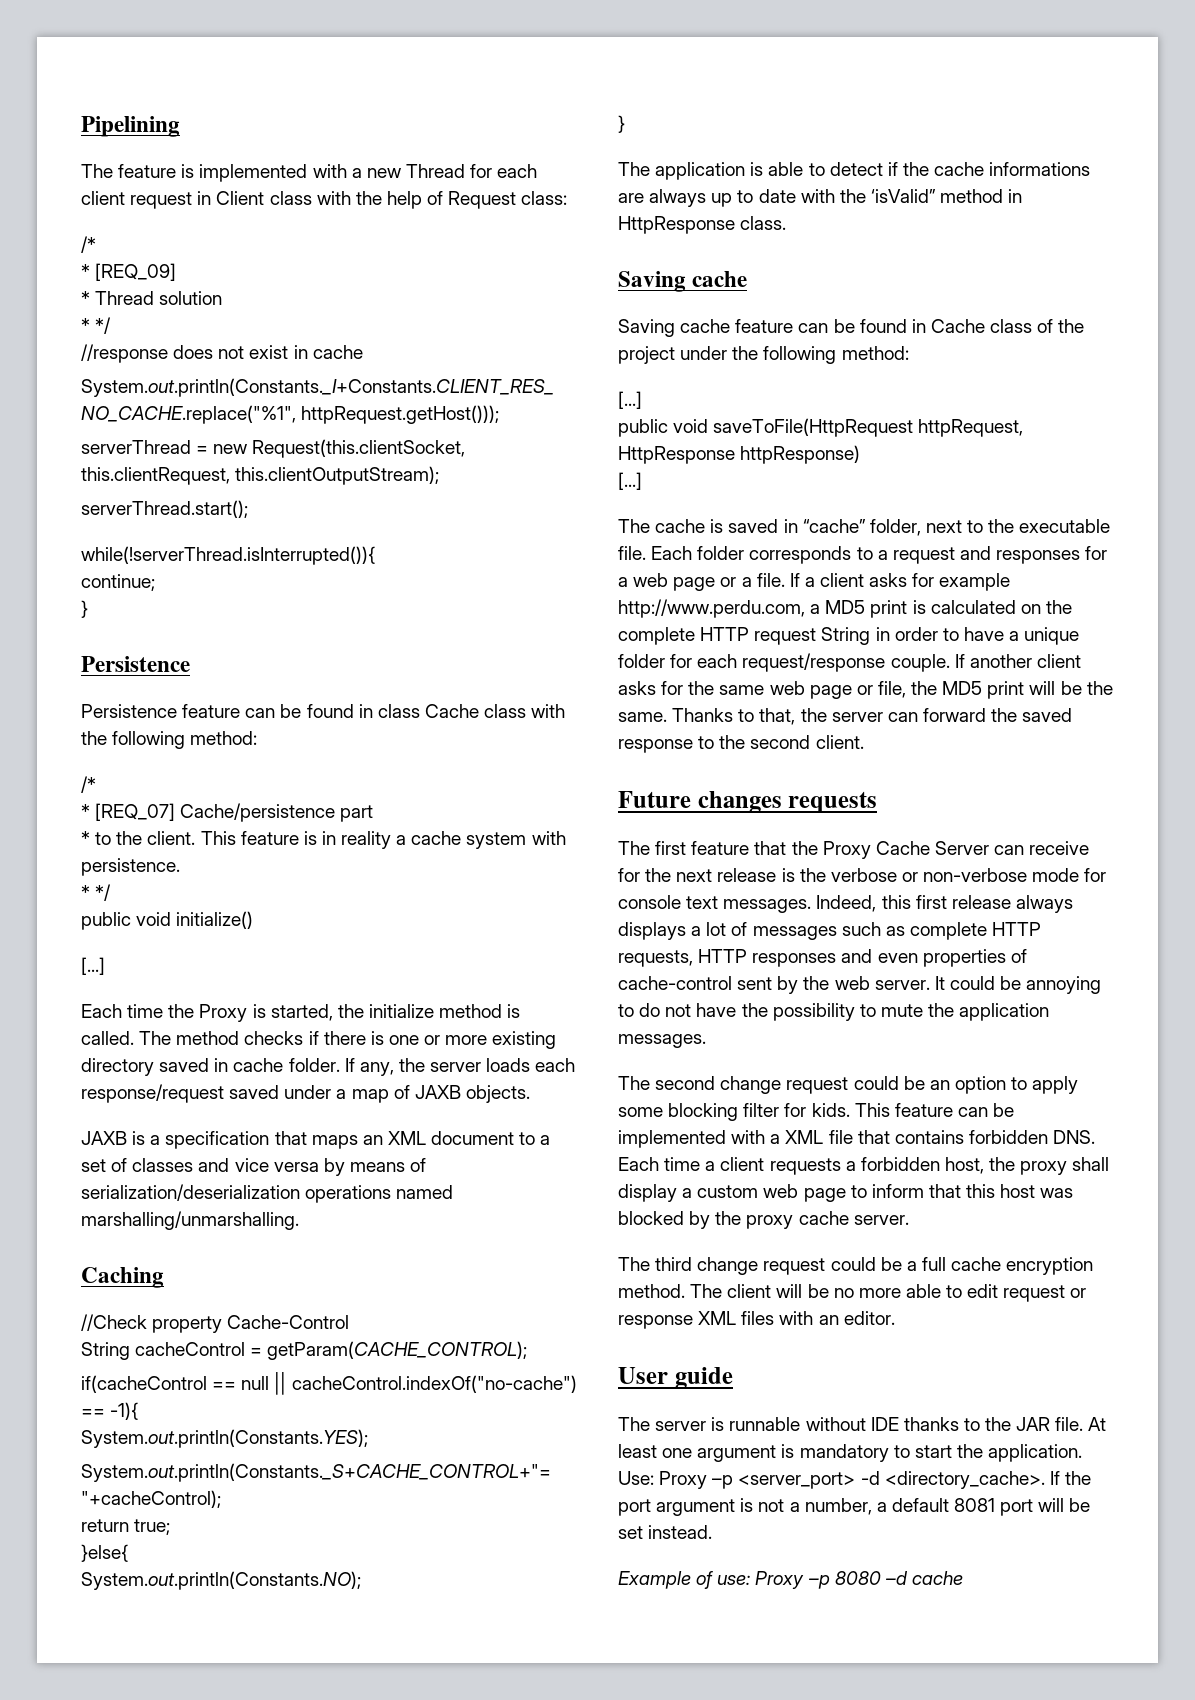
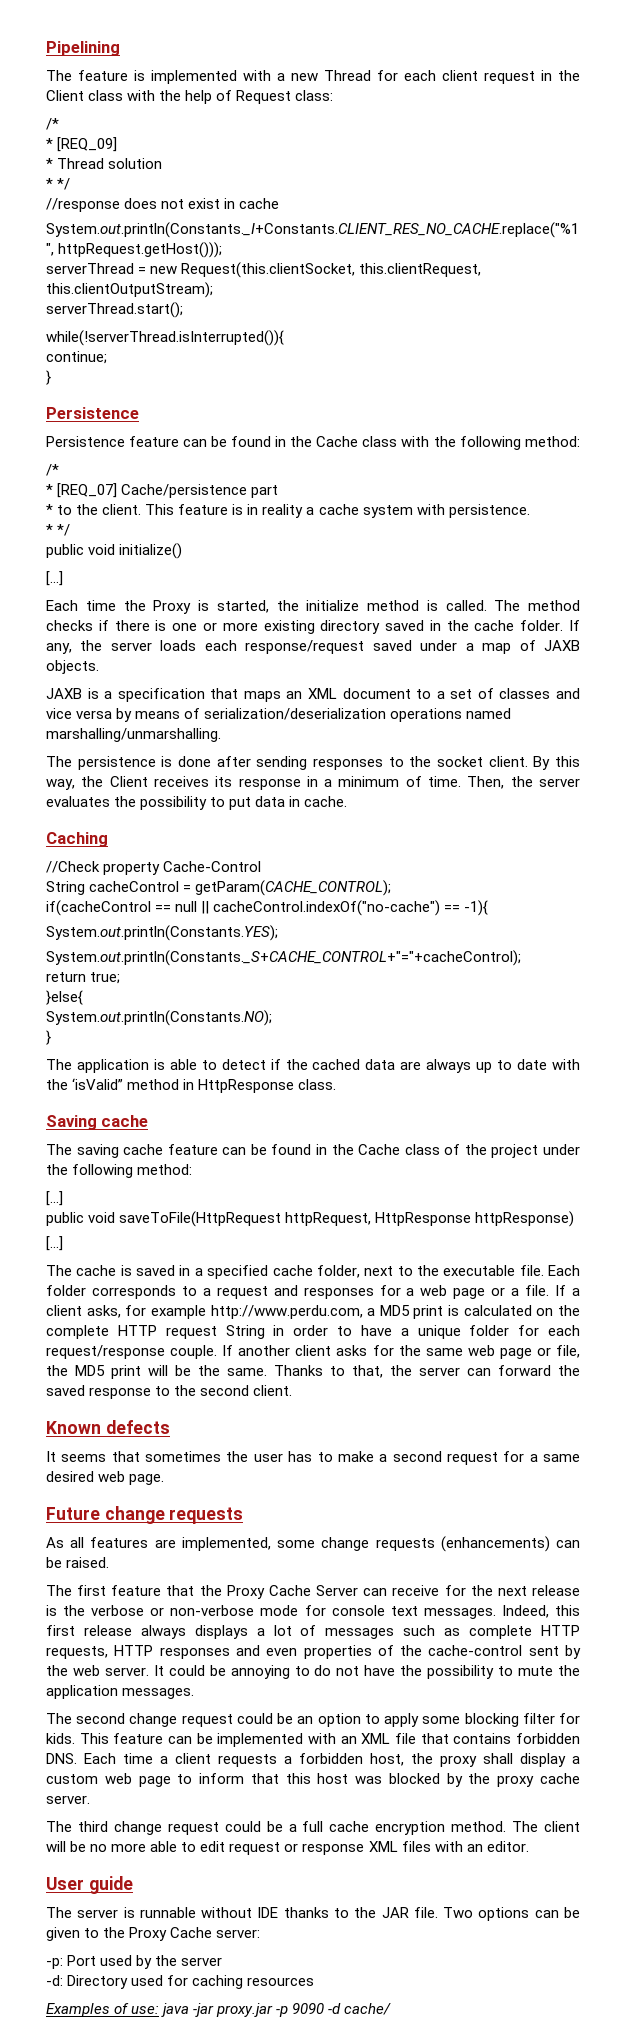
(212, 198) none -> [558,70,580,81] the
[377,704,420,718] class -> [290,436,313,447] the
(229, 1065) none -> [446,620,469,631] the
(299, 1220) none -> [46,756,581,770] [46,776,581,790] [46,796,348,810] // The persistence is done after sending responses to the socket client. By this way, the Client receives its response in a minimum of time. Then, the server evaluates the possibility to put data in cache.
[934,162,1091,176] cache informations -> [312,1059,396,1070] cached data
[618,319,675,337] Saving -> [46,1144,119,1158] The saving
(926, 326) none -> [331,1144,354,1155] the
[802,519,866,533] “cache” -> [194,1265,313,1279] a specified cache
[869,573,908,587] asks -> [86,1305,121,1318] asks,
(864, 742) none -> [46,1420,170,1434] [46,1451,581,1465] [46,1471,165,1485] // Known defects // It seems that sometimes the user has to make a second request for a same desired web page.
[697,791,878,813] changes requests -> [104,1506,244,1524] [46,1536,580,1552] [46,1557,110,1568] change requests // As all features are implemented, some change requests (enhancements) can be raised.
(1027, 956) none -> [400,1645,423,1656] the
[770,1134,781,1144] a -> [340,1736,357,1744] an
[1088,1417,1107,1431] [618,1444,1083,1462] [618,1471,1091,1489] [618,1498,1091,1516] [618,1525,713,1539] [618,1571,963,1589] At least one argument is mandatory to start the application. Use: Proxy –p <server_port> -d <directory_cache>. If the port argument is not a number, a default 8081 port will be set instead. // Example of use: Proxy –p 8080 –d cache -> [443,1907,580,1921] [46,1927,261,1941] [46,1955,223,1969] [46,1975,315,1989] [46,2003,392,2017] Two options can be given to the Proxy Cache server: // -p: Port used by the server // -d: Directory used for caching resources // Examples of use: java -jar proxy.jar -p 9090 -d cache/

